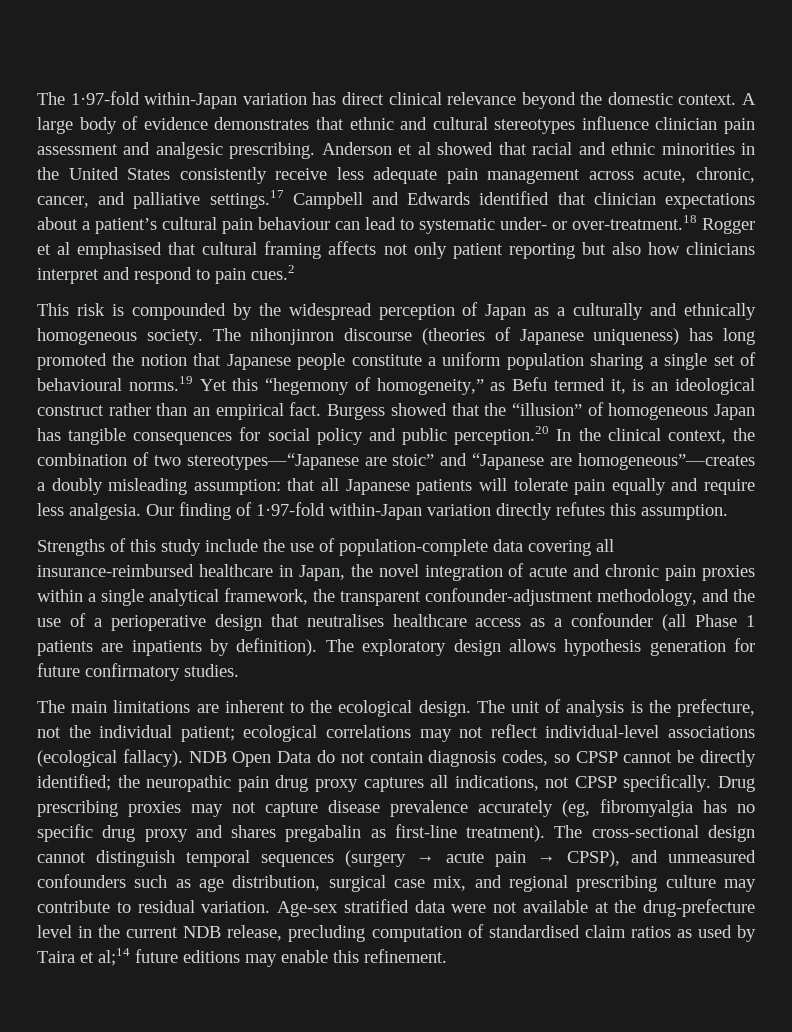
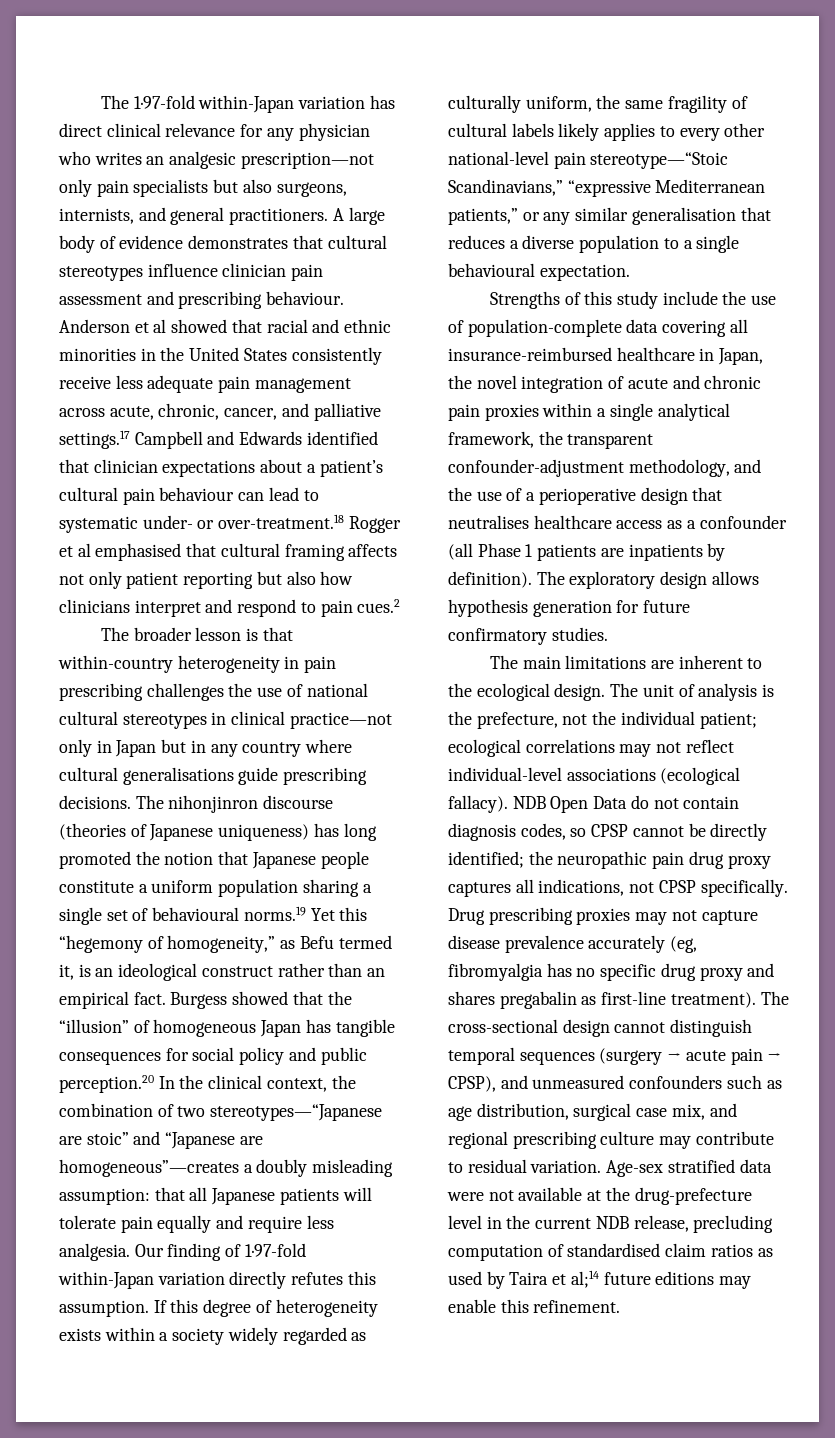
[521,92,737,109] beyond the domestic context. -> [240,123,370,141] [58,151,374,169] [59,179,347,197] [59,207,329,225] for any physician who writes an analgesic prescription—not only pain specialists but also surgeons, internists, and general practitioners.
[349,117,428,130] ethnic and -> (323, 242) none
[155,142,316,159] analgesic prescribing. -> [178,291,345,309] prescribing behaviour.
[37,302,757,320] [37,328,203,345] This risk is compounded by the widespread perception of Japan as a culturally and ethnically homogeneous society. -> [100,627,293,641] [58,655,337,673] [59,683,368,701] [59,711,392,729] [59,739,353,757] [59,767,368,785] [59,795,131,809] The broader lesson is that within-country heterogeneity in pain prescribing challenges the use of national cultural stereotypes in clinical practice—not only in Japan but in any country where cultural generalisations guide prescribing decisions.
(728, 512) none -> [153,1299,378,1317] [59,1327,367,1345] [448,95,748,113] [448,123,766,141] [448,151,729,169] [448,179,766,197] [448,207,771,225] [448,235,740,253] [448,263,630,281] If this degree of heterogeneity exists within a society widely regarded as culturally uniform, the same fragility of cultural labels likely applies to every other national-level pain stereotype—“Stoic Scandinavians,” “expressive Mediterranean patients,” or any similar generalisation that reduces a diverse population to a single behavioural expectation.

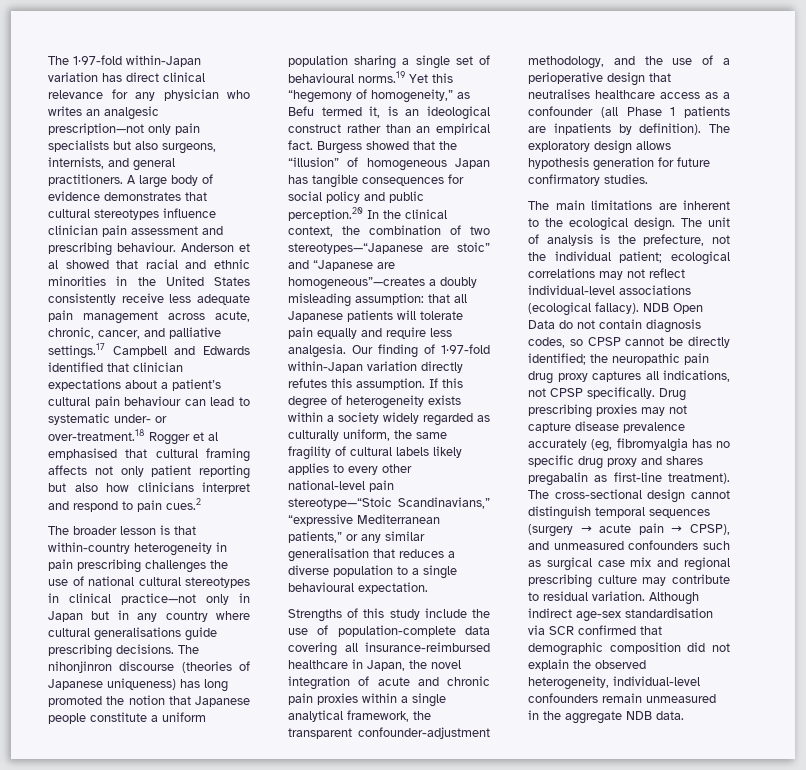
[448,1103,569,1121] age distribution, -> (541, 563) none
[671,1104,705,1120] mix, -> [630,557,652,567] mix
[606,1159,772,1177] [447,1187,752,1205] [448,1215,774,1233] [448,1243,773,1261] [448,1270,752,1289] [448,1299,621,1313] Age-sex stratified data were not available at the drug-prefecture level in the current NDB release, precluding computation of standardised claim ratios as used by Taira et al;14 future editions may enable this refinement. -> [649,592,699,605] [528,608,713,622] [528,625,662,635] [528,642,730,656] [528,659,646,671] [528,676,700,690] [528,693,716,703] [528,710,684,724] Although indirect age-sex standardisation via SCR confirmed that demographic composition did not explain the observed heterogeneity, individual-level confounders remain unmeasured in the aggregate NDB data.

